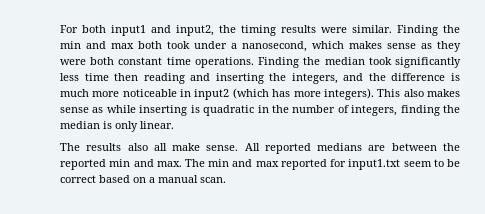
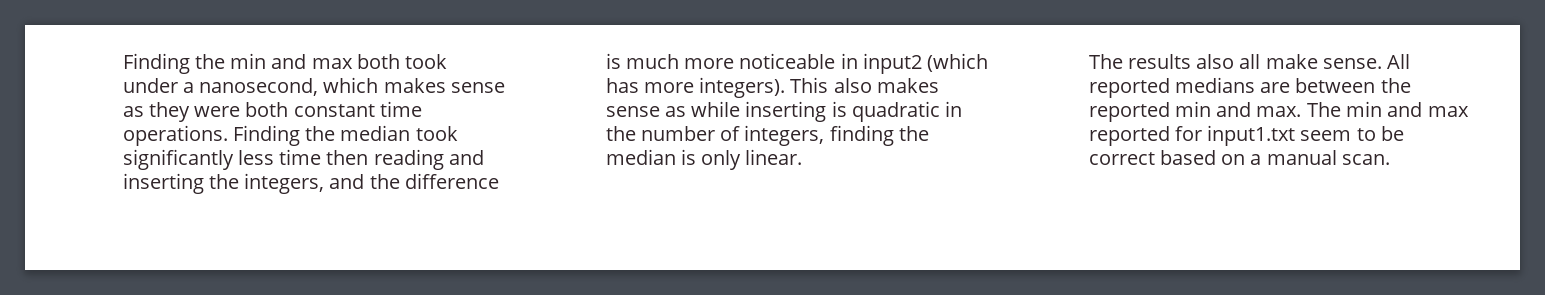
[60,25,393,36] For both input1 and input2, the timing results were similar. -> (122, 63) none

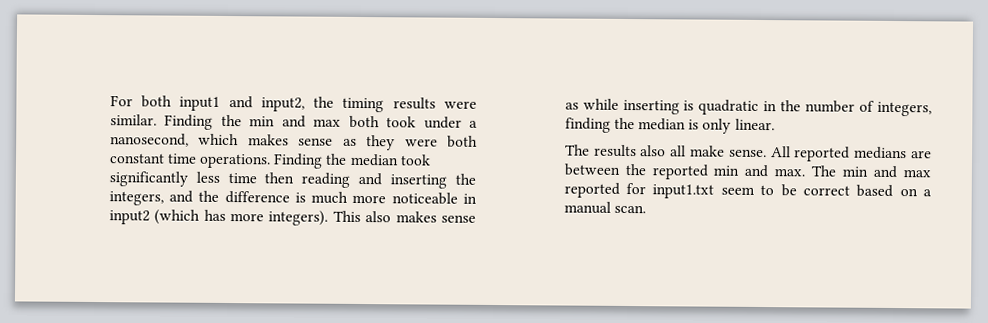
(122, 63) none -> [109,95,477,113] [109,114,157,126] For both input1 and input2, the timing results were similar.

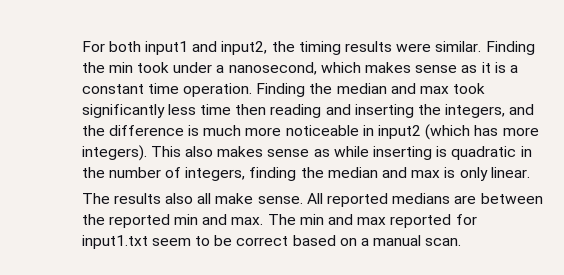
[281,115,380,129] and max both -> (133, 67) none
[366,135,479,151] they were both -> [481,62,518,73] it is a
[199,153,272,169] operations. -> [183,83,253,97] operation.
(399, 160) none -> [390,83,449,94] and max
(687, 124) none -> [381,167,441,178] and max

